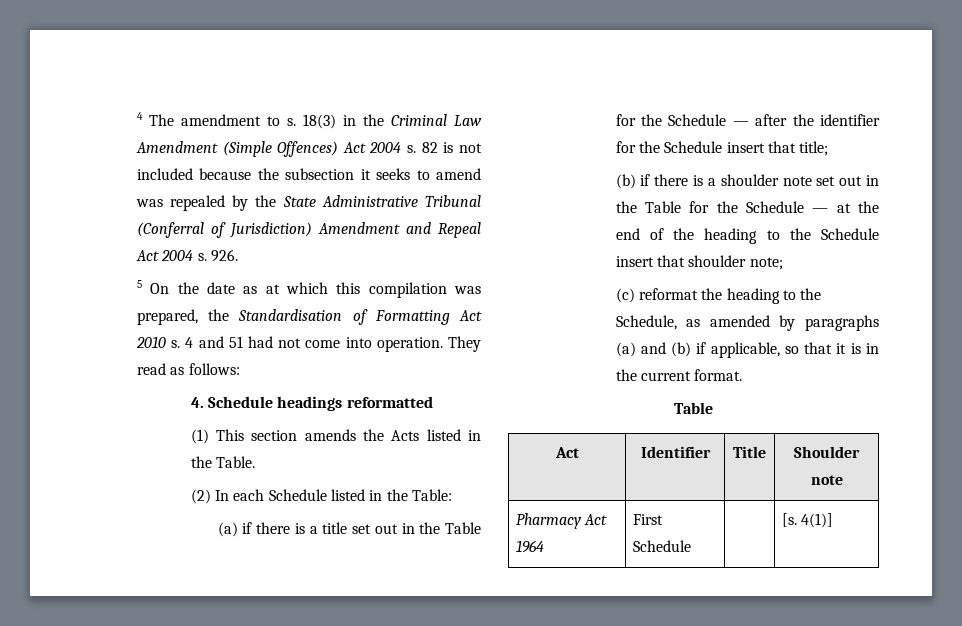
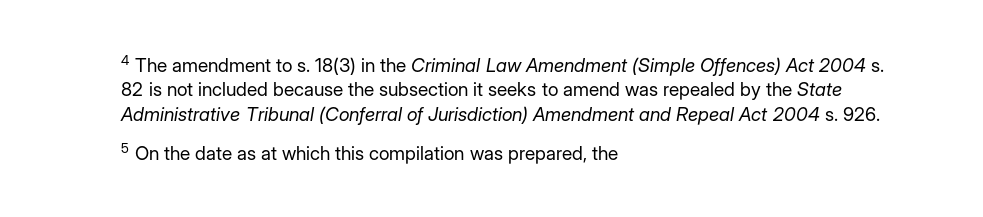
[238,309,483,325] [135,336,481,352] [136,363,240,375] [190,396,433,411] [190,429,481,444] [190,456,256,468] [190,489,452,504] [217,522,481,537] [615,114,880,126] [615,141,829,156] [615,174,879,189] [615,201,879,213] [615,228,879,244] [615,255,783,270] [615,288,822,304] [615,315,879,331] [615,342,879,358] [615,369,743,381] [674,402,713,414] [554,447,579,458] [640,446,711,458] [733,446,766,458] [794,446,860,458] [810,475,843,485] [515,513,608,529] [515,540,544,553] [632,514,663,525] [632,540,691,552] [781,513,834,528] Standardisation of Formatting Act 2010 s. 4 and 51 had not come into operation. They read as follows: // 4. Schedule headings reformatted // (1) This section amends the Acts listed in the Table. // (2) In each Schedule listed in the Table: // (a) if there is a title set out in the Table for the Schedule — after the identifier for the Schedule insert that title; // (b) if there is a shoulder note set out in the Table for the Schedule — at the end of the heading to the Schedule insert that shoulder note; // (c) reformat the heading to the Schedule, as amended by paragraphs (a) and (b) if applicable, so that it is in the current format. // Table // Act | Identifier | Title | Shoulder note // Pharmacy Act 1964 | First Schedule | | [s. 4(1)] -> (618, 153) none

